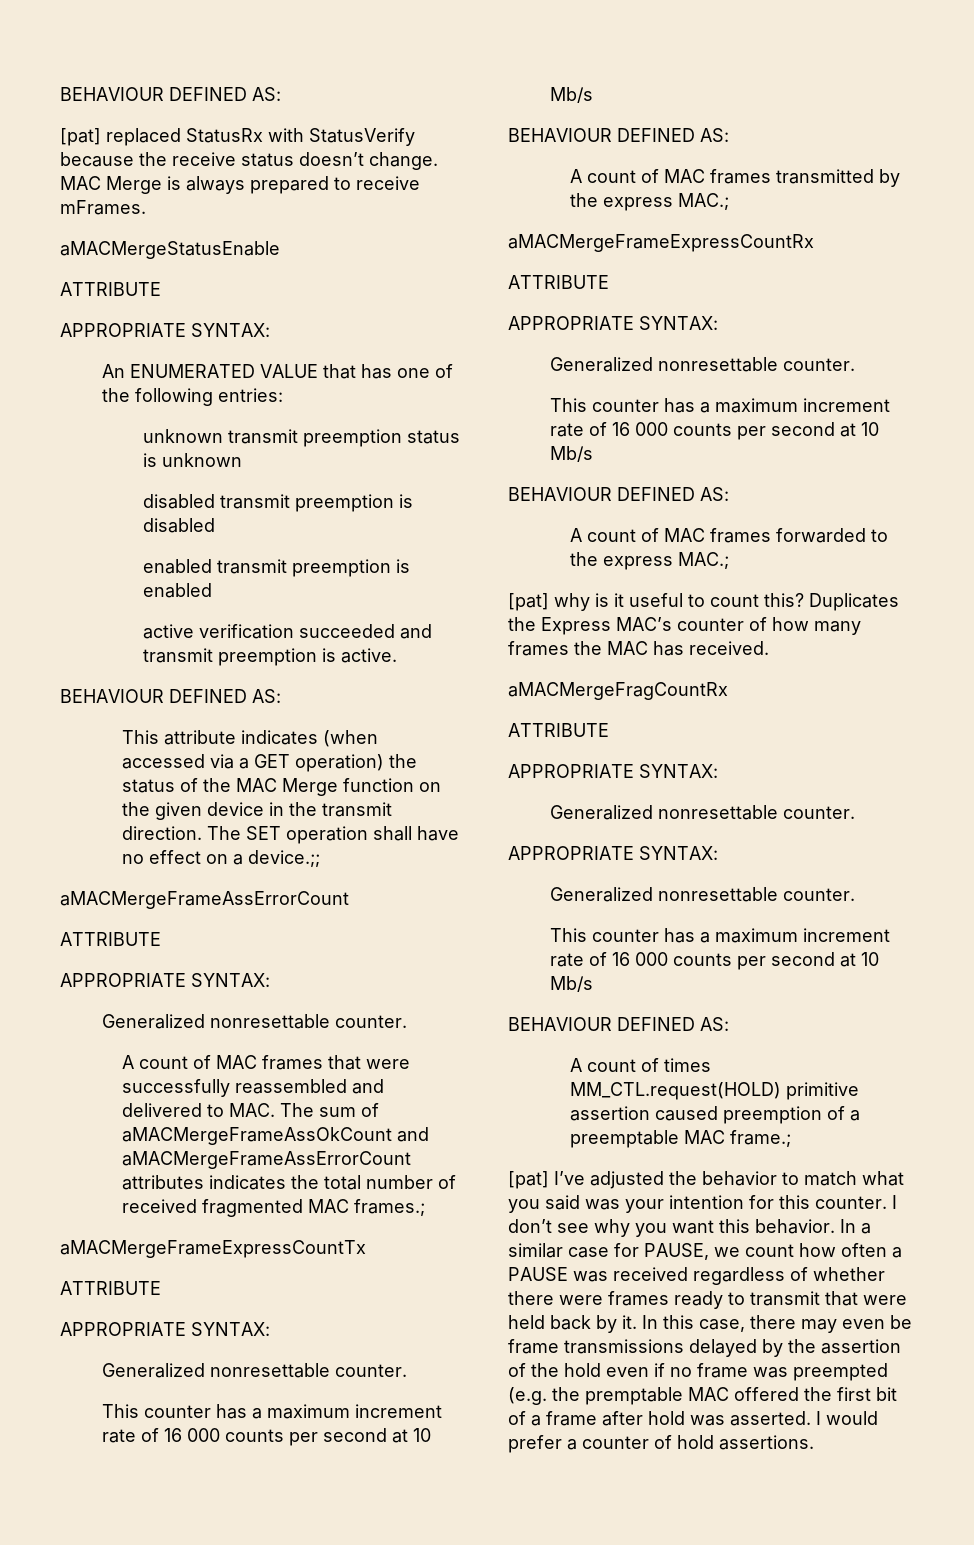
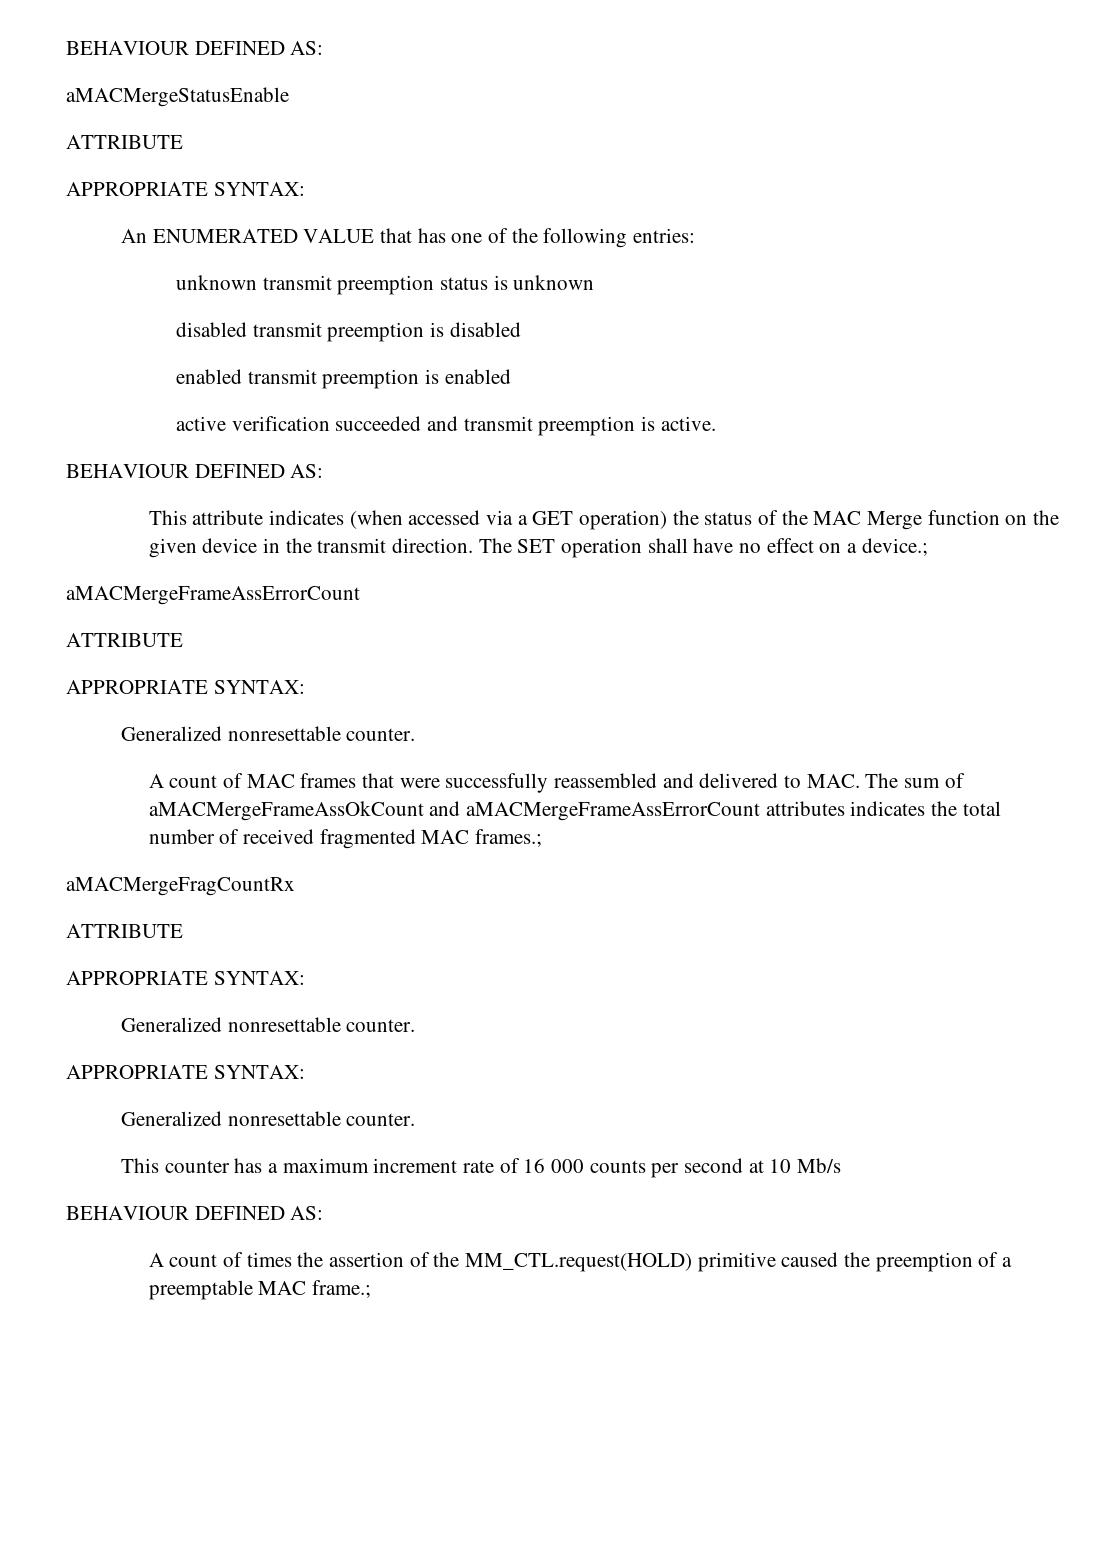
[60,87,281,101] [60,128,415,146] [60,152,438,170] [60,176,420,194] [60,200,146,215] BEHAVIOUR DEFINED AS: // [pat] replaced StatusRx with StatusVerify because the receive status doesn’t change. MAC Merge is always prepared to receive mFrames. -> [66,41,324,55] BEHAVIOUR DEFINED AS:
[248,850,321,867] device.;; -> [861,538,928,556] device.;
[60,1240,366,1258] [60,1281,161,1295] [60,1322,270,1336] [101,1363,407,1378] [101,1404,442,1419] [101,1428,431,1446] [549,87,593,103] [508,128,729,142] [570,169,901,187] [570,193,730,211] [508,234,814,252] [508,275,609,289] [508,316,718,330] [549,357,855,372] [549,398,890,413] [549,422,879,440] [549,446,593,462] [508,487,729,501] [570,528,889,543] [570,552,730,570] [508,593,899,611] [508,617,861,635] [508,641,769,656] // aMACMergeFrameExpressCountTx // ATTRIBUTE // APPROPRIATE SYNTAX: // Generalized nonresettable counter. // This counter has a maximum increment rate of 16 000 counts per second at 10 Mb/s // BEHAVIOUR DEFINED AS: // A count of MAC frames transmitted by the express MAC.; // aMACMergeFrameExpressCountRx // ATTRIBUTE // APPROPRIATE SYNTAX: // Generalized nonresettable counter. // This counter has a maximum increment rate of 16 000 counts per second at 10 Mb/s // BEHAVIOUR DEFINED AS: // A count of MAC frames forwarded to the express MAC.; // [pat] why is it useful to count this? Duplicates the Express MAC’s counter of how many frames the MAC has received. -> (542, 838) none
[570,1082,860,1100] [570,1106,719,1121] MM_CTL.request(HOLD) primitive assertion caused -> [297,1252,870,1272] the assertion of the MM_CTL.request(HOLD) primitive caused the
[508,1171,904,1189] [508,1195,897,1213] [508,1219,871,1237] [508,1243,902,1260] [508,1267,885,1285] [508,1291,907,1309] [508,1315,912,1333] [508,1339,901,1357] [508,1363,888,1381] [508,1387,897,1405] [508,1411,878,1426] [508,1435,814,1453] // [pat] I’ve adjusted the behavior to match what you said was your intention for this counter. I don’t see why you want this behavior. In a similar case for PAUSE, we count how often a PAUSE was received regardless of whether there were frames ready to transmit that were held back by it. In this case, there may even be frame transmissions delayed by the assertion of the hold even if no frame was preempted (e.g. the premptable MAC offered the first bit of a frame after hold was asserted. I would prefer a counter of hold assertions. -> (371, 1289) none

